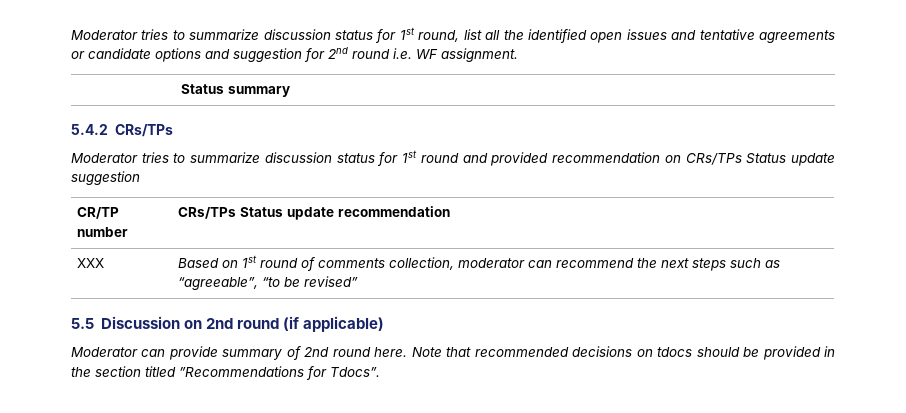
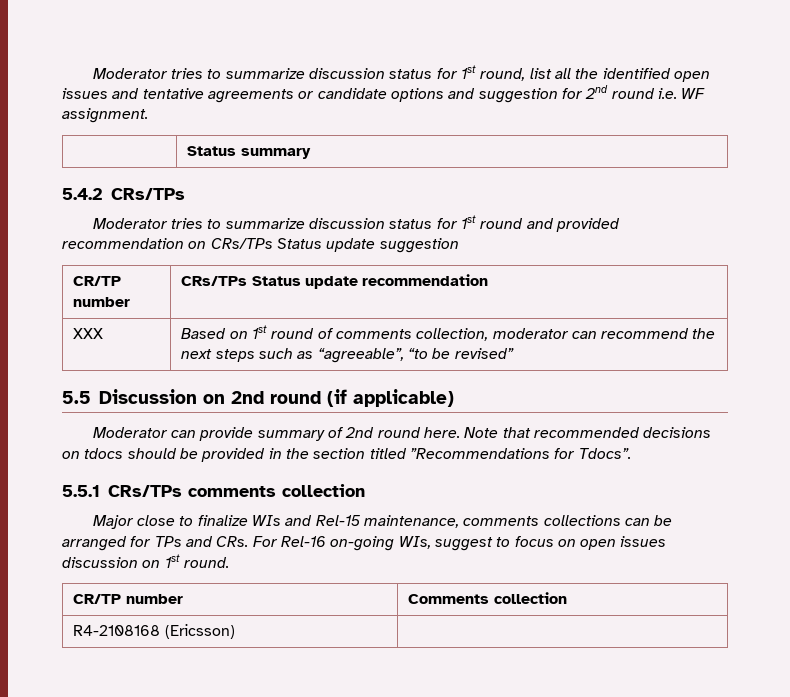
(380, 372) none -> [62,484,365,497] [92,515,673,529] [62,536,667,551] [62,554,229,568] [73,594,183,604] [408,592,567,604] [73,624,235,639] // 5.5.1 CRs/TPs comments collection // Major close to finalize WIs and Rel-15 maintenance, comments collections can be arranged for TPs and CRs. For Rel-16 on-going WIs, suggest to focus on open issues discussion on 1st round. // CR/TP number | Comments collection // R4-2108168 (Ericsson) |

